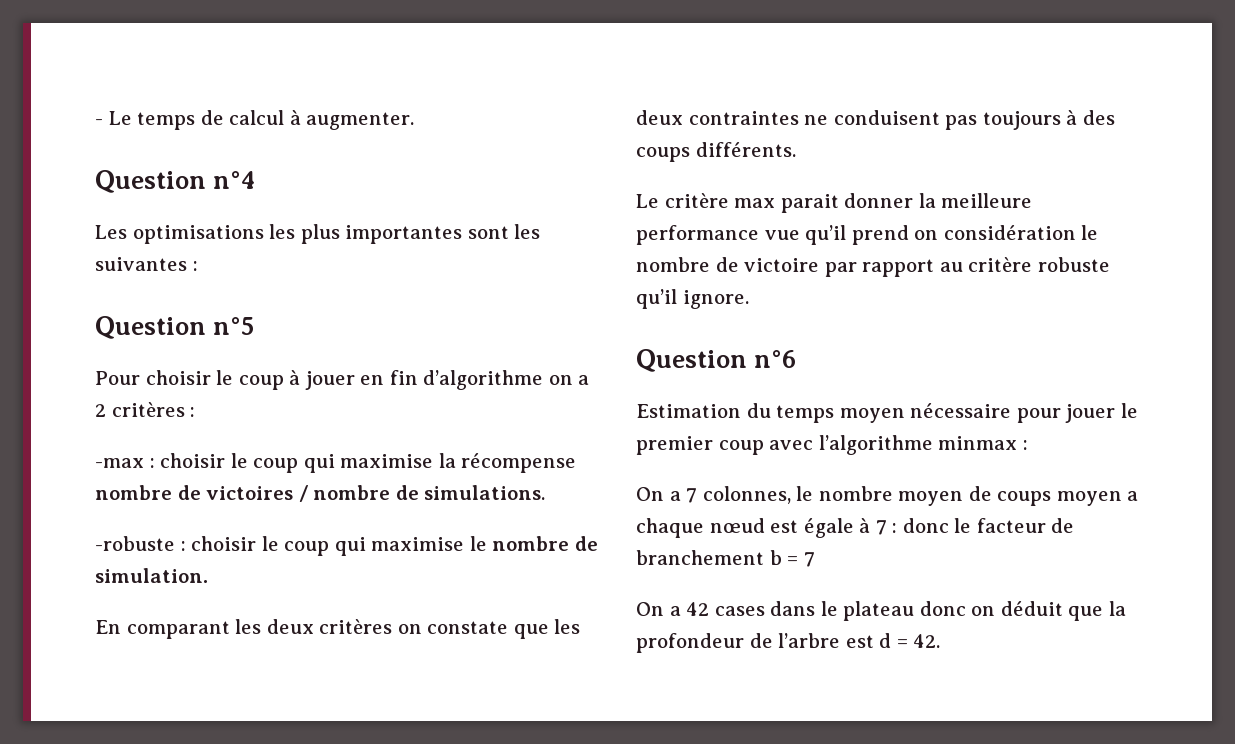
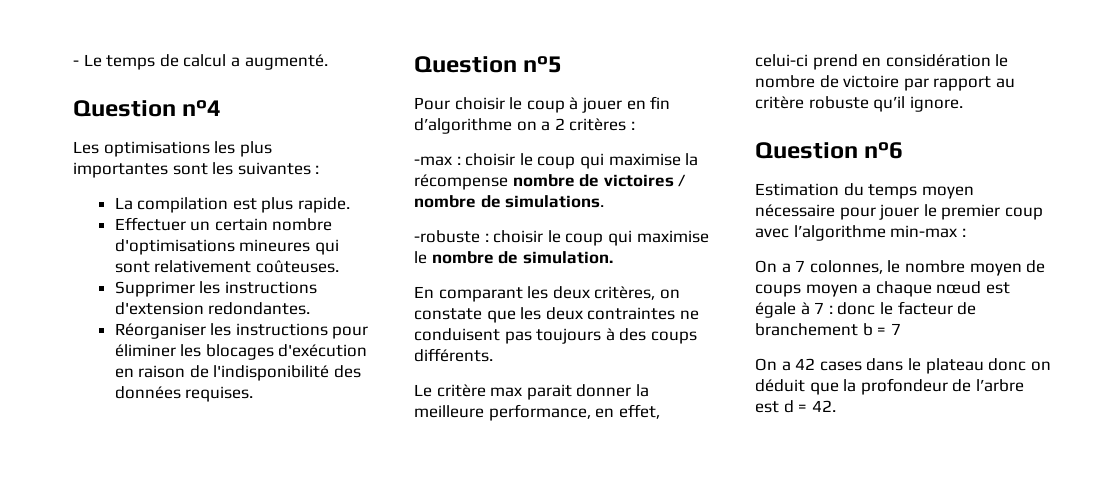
[289,110,415,130] à augmenter. -> [230,54,328,70] a augmenté.
(198, 266) none -> [114,197,350,213] [114,217,333,231] [114,239,339,255] [114,260,339,273] [114,281,317,297] [114,302,311,315] [114,323,369,339] [114,344,368,360] [114,365,361,381] [114,386,254,402] // La compilation est plus rapide. // Effectuer un certain nombre d'optimisations mineures qui sont relativement coûteuses. // Supprimer les instructions d'extension redondantes. // Réorganiser les instructions pour éliminer les blocages d'exécution en raison de l'indisponibilité des données requises.
[319,619,393,634] critères -> [594,286,656,300] critères,
[636,225,939,245] performance vue qu’il prend on -> [488,404,660,421] [755,54,882,70] performance, en effet, celui-ci prend en
[938,436,1018,450] minmax -> [890,225,958,238] min-max

